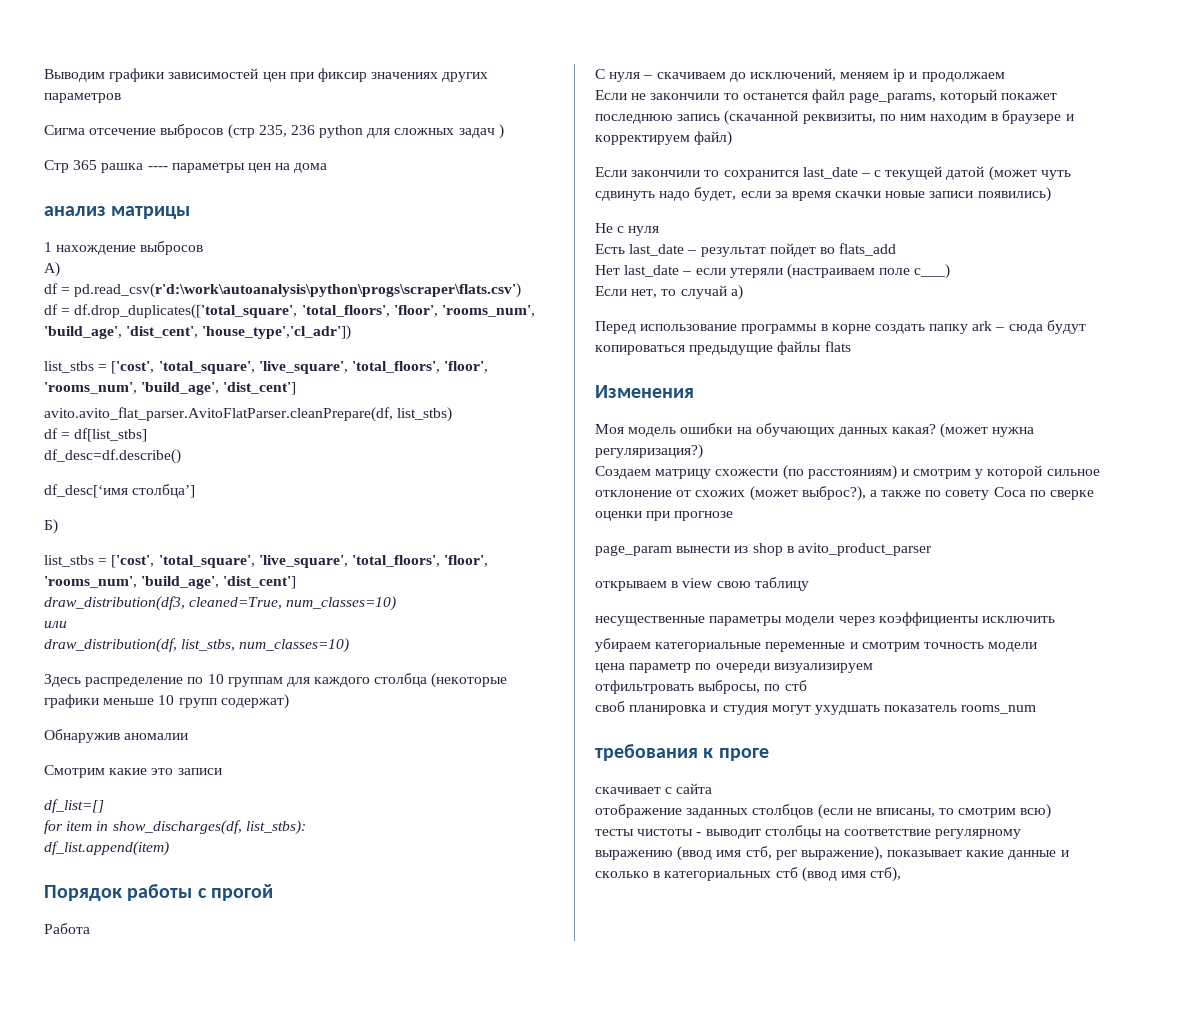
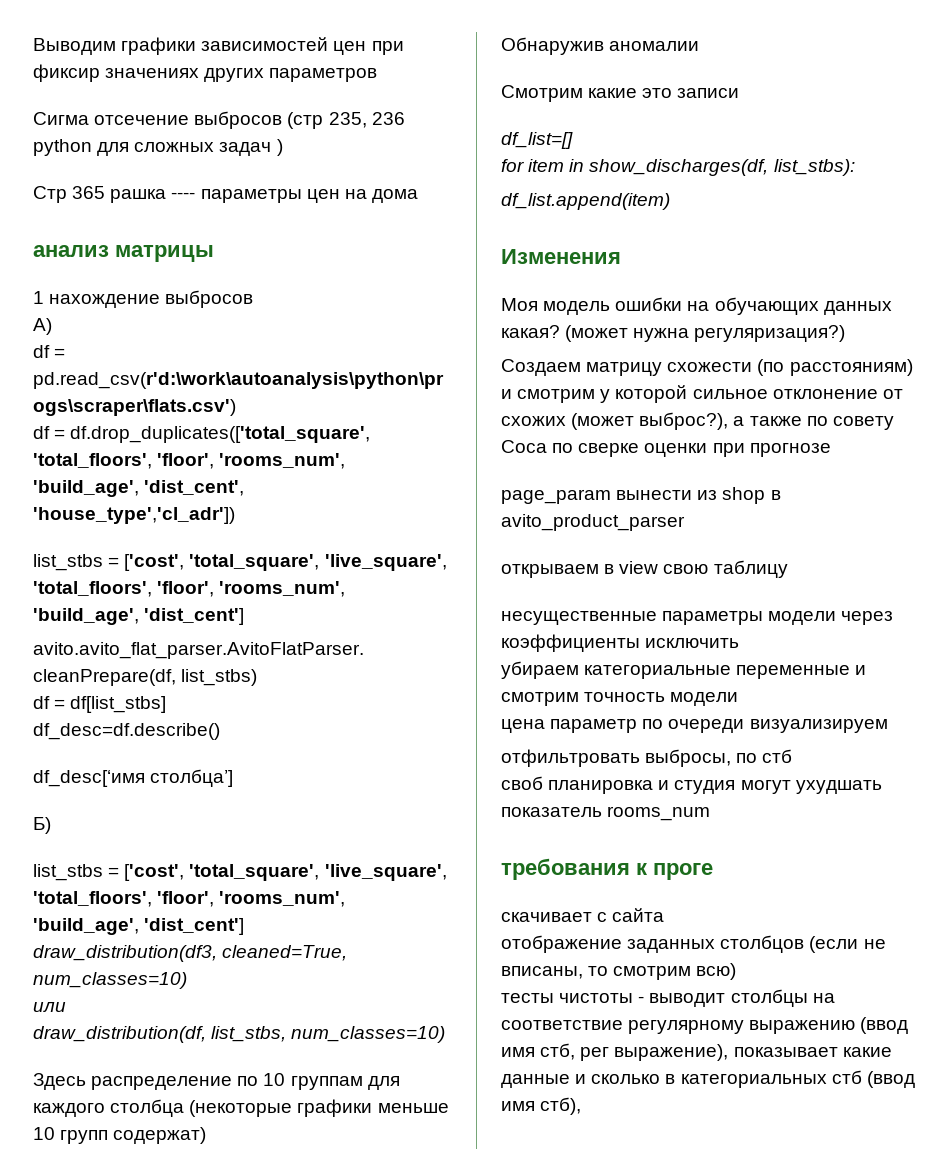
[44,884,273,901] [44,923,90,934] [595,68,1005,82] [595,89,1058,103] [595,110,1074,125] [595,131,733,146] [595,166,1071,181] [595,187,1051,202] [595,223,660,236] [595,243,897,257] [595,264,951,279] [595,285,743,300] [595,320,1086,334] [595,341,851,355] // Порядок работы с прогой // Работа // С нуля – скачиваем до исключений, меняем ip и продолжаем // Если не закончили то останется файл page_params, который покажет последнюю запись (скачанной реквизиты, по ним находим в браузере и корректируем файл) // Если закончили то сохранится last_date – с текущей датой (может чуть сдвинуть надо будет, если за время скачки новые записи появились) // Не с нуля // Есть last_date – результат пойдет во flats_add // Нет last_date – если утеряли (настраиваем поле с___) // Если нет, то случай а) // Перед использование программы в корне создать папку ark – сюда будут копироваться предыдущие файлы flats -> (670, 201) none

